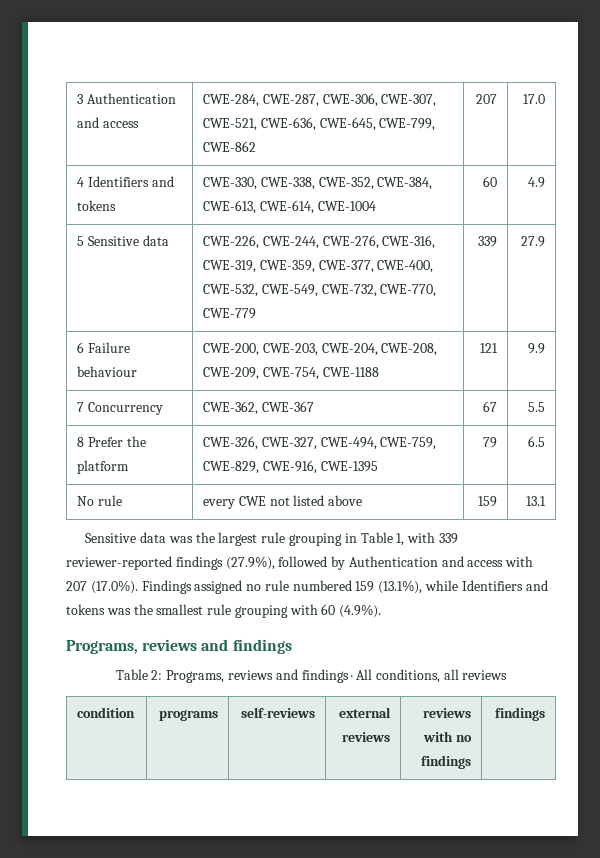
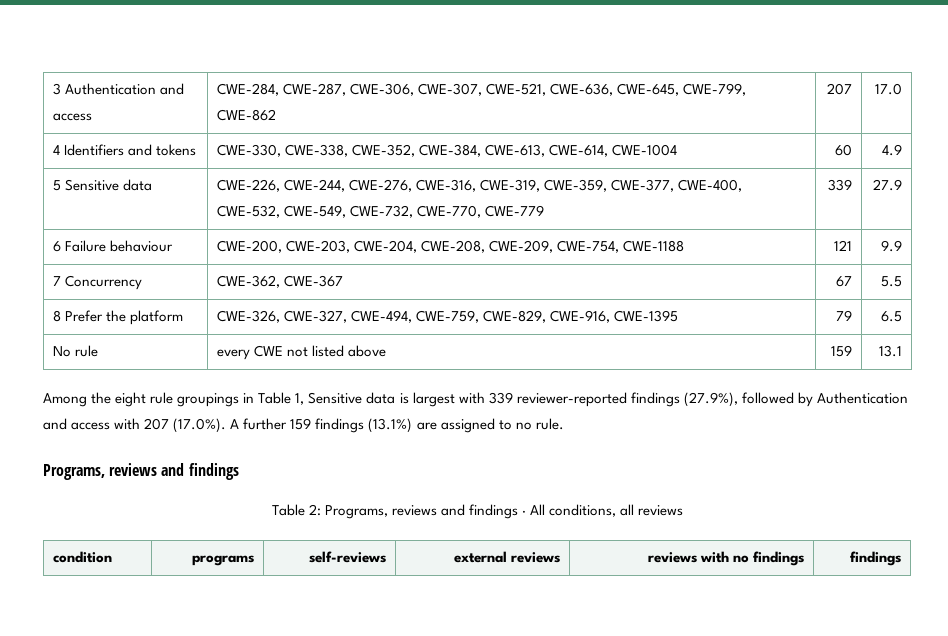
[85,532,405,546] Sensitive data was the largest rule grouping in Table 1, -> [43,392,455,407] Among the eight rule groupings in Table 1, Sensitive data is largest
[141,580,548,594] [66,604,382,618] Findings assigned no rule numbered 159 (13.1%), while Identifiers and tokens was the smallest rule grouping with 60 (4.9%). -> [230,418,564,433] A further 159 findings (13.1%) are assigned to no rule.

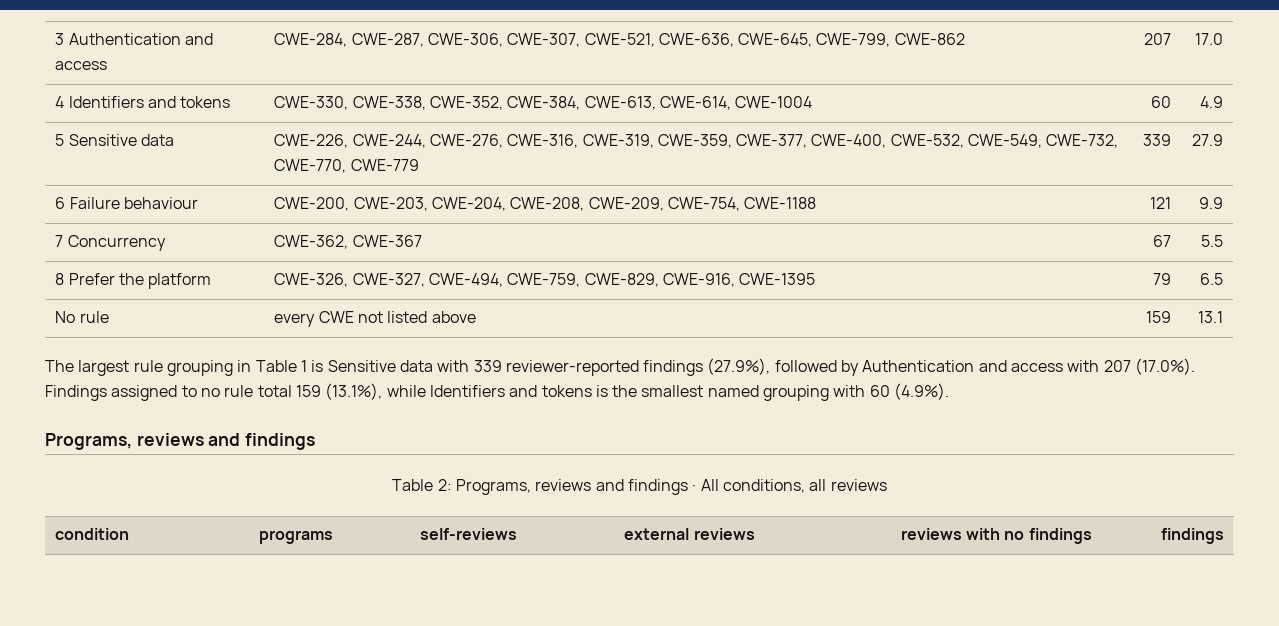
[43,392,455,407] Among the eight rule groupings in Table 1, Sensitive data is largest -> [45,360,433,376] The largest rule grouping in Table 1 is Sensitive data
[230,418,564,433] A further 159 findings (13.1%) are assigned to no rule. -> [45,383,950,401] Findings assigned to no rule total 159 (13.1%), while Identifiers and tokens is the smallest named grouping with 60 (4.9%).

